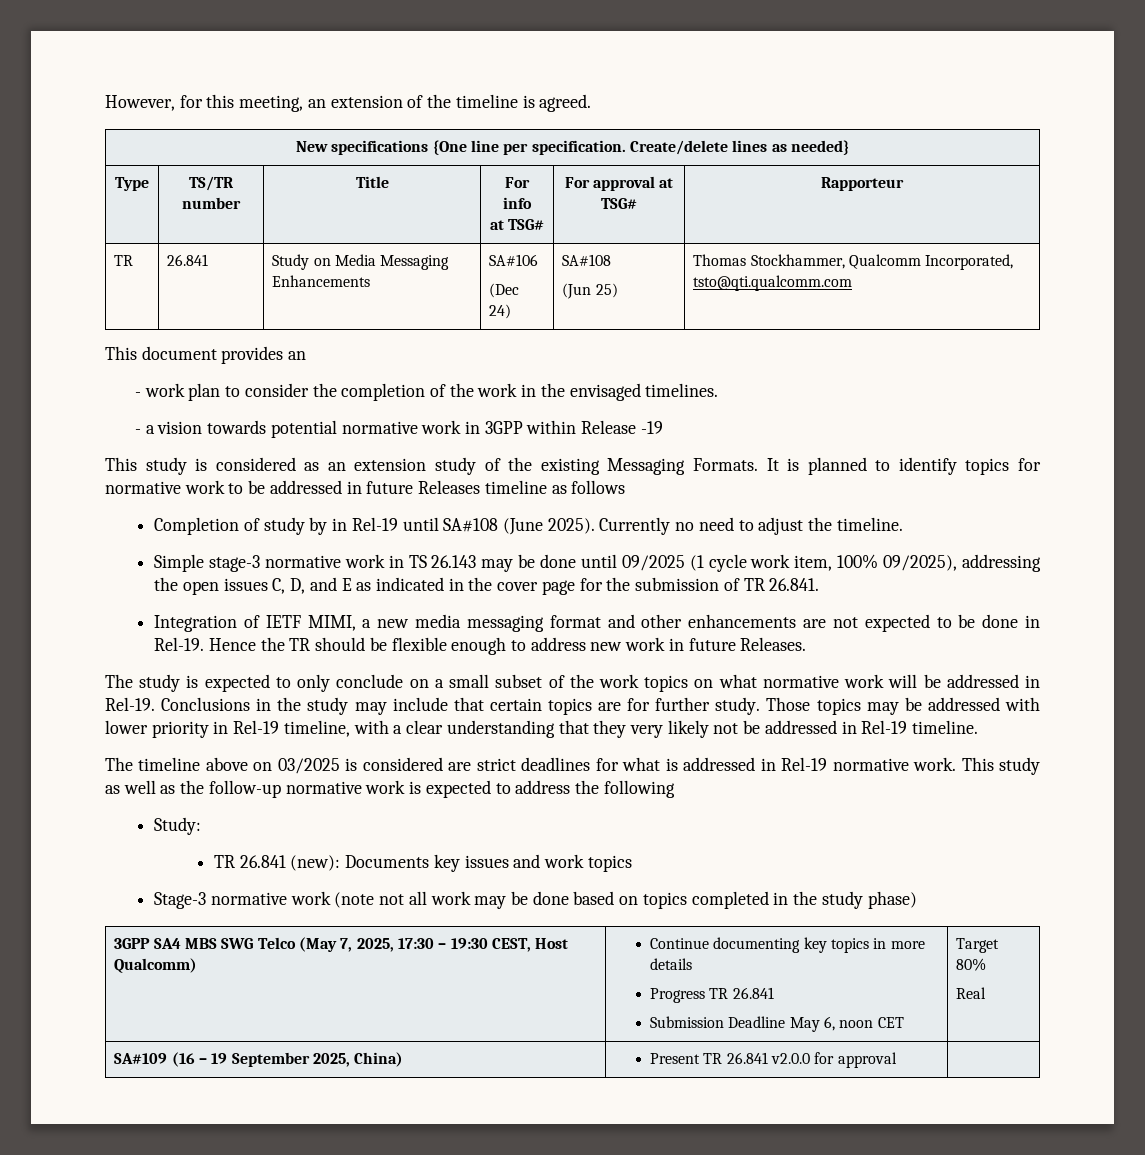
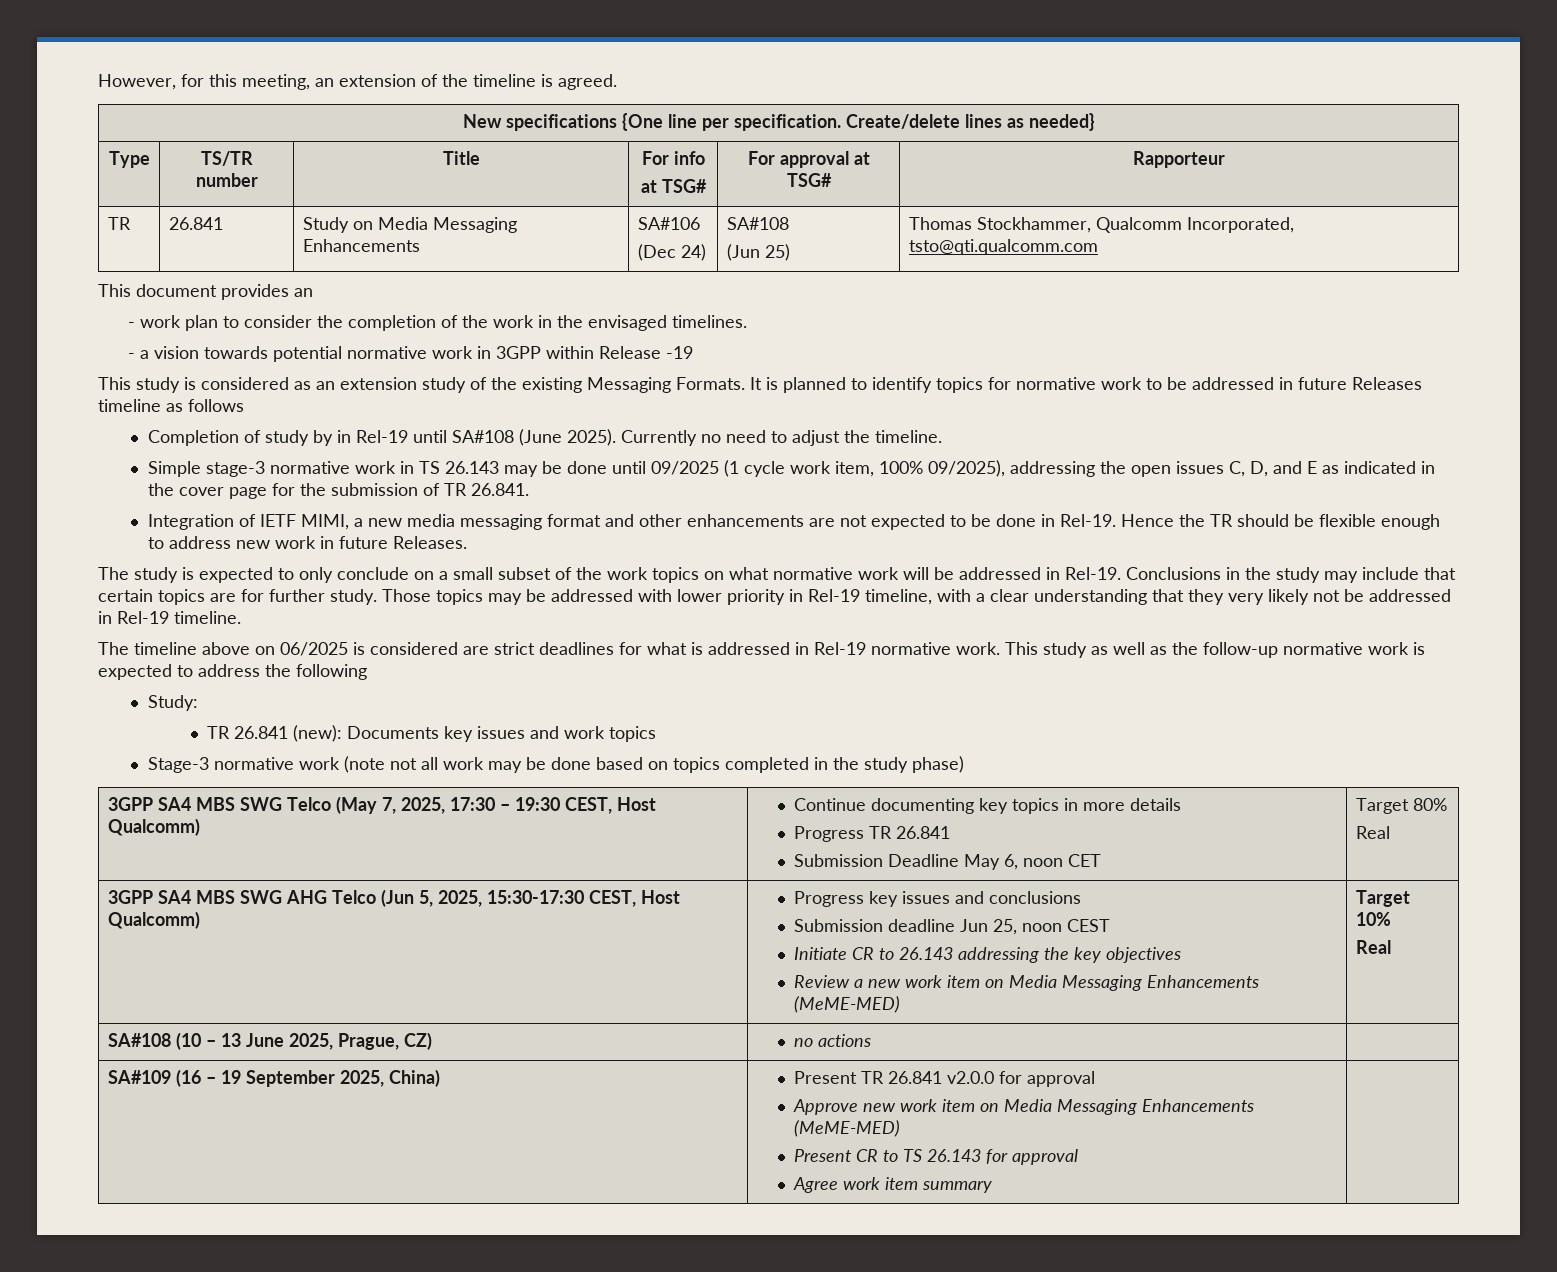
[277,758,340,774] 03/2025 -> [280,642,348,656] 06/2025
(987, 993) none -> [107,889,680,907] [107,911,200,929] [794,891,1082,907] [794,919,1111,935] [794,947,1182,963] [794,975,1260,991] [794,996,901,1013] [1355,890,1410,907] [1355,912,1391,926] [1355,940,1391,954] [107,1032,432,1050] [794,1034,872,1047] // 3GPP SA4 MBS SWG AHG Telco (Jun 5, 2025, 15:30-17:30 CEST, Host Qualcomm) | Progress key issues and conclusions // Submission deadline Jun 25, noon CEST // Initiate CR to 26.143 addressing the key objectives // Review a new work item on Media Messaging Enhancements (MeME-MED) | Target 10% // Real // SA#108 (10 – 13 June 2025, Prague, CZ) | no actions |
(897, 1060) none -> [793,1099,1255,1115] [794,1120,901,1137] [794,1149,1079,1165] [793,1177,993,1193] // Approve new work item on Media Messaging Enhancements (MeME-MED) // Present CR to TS 26.143 for approval // Agree work item summary

